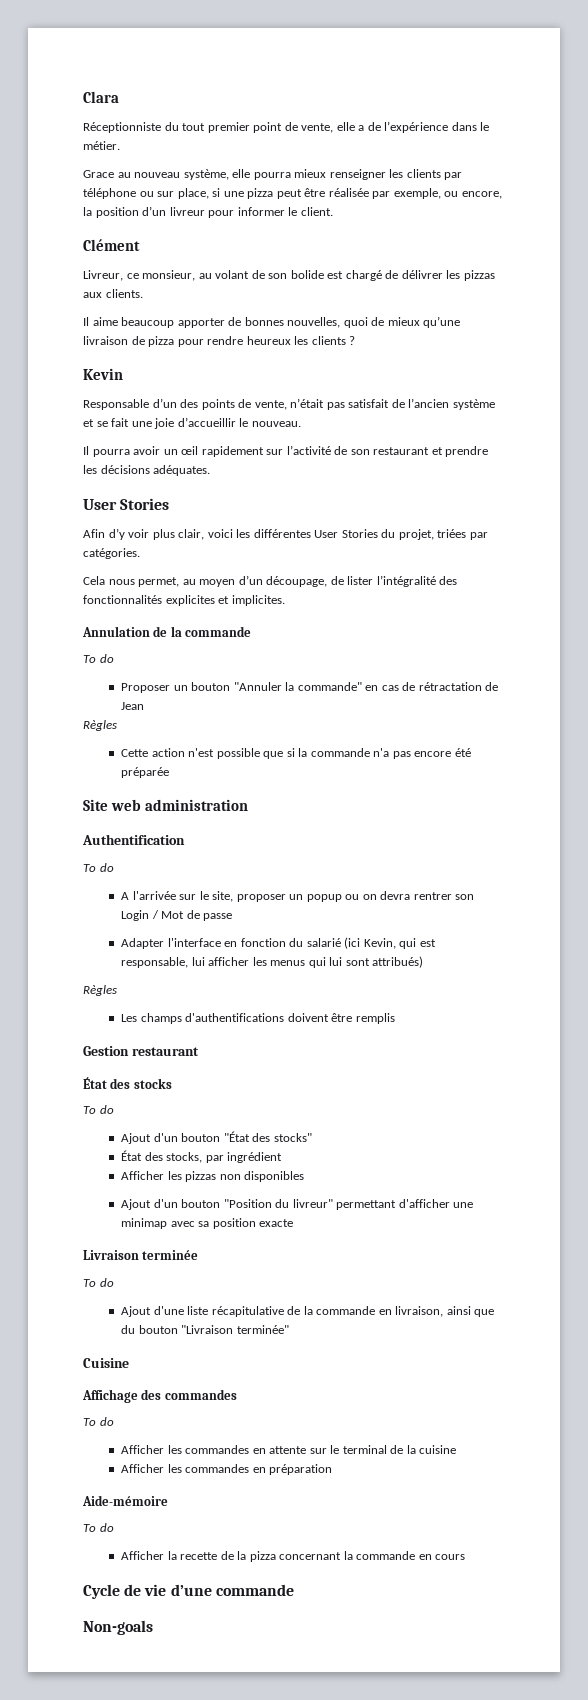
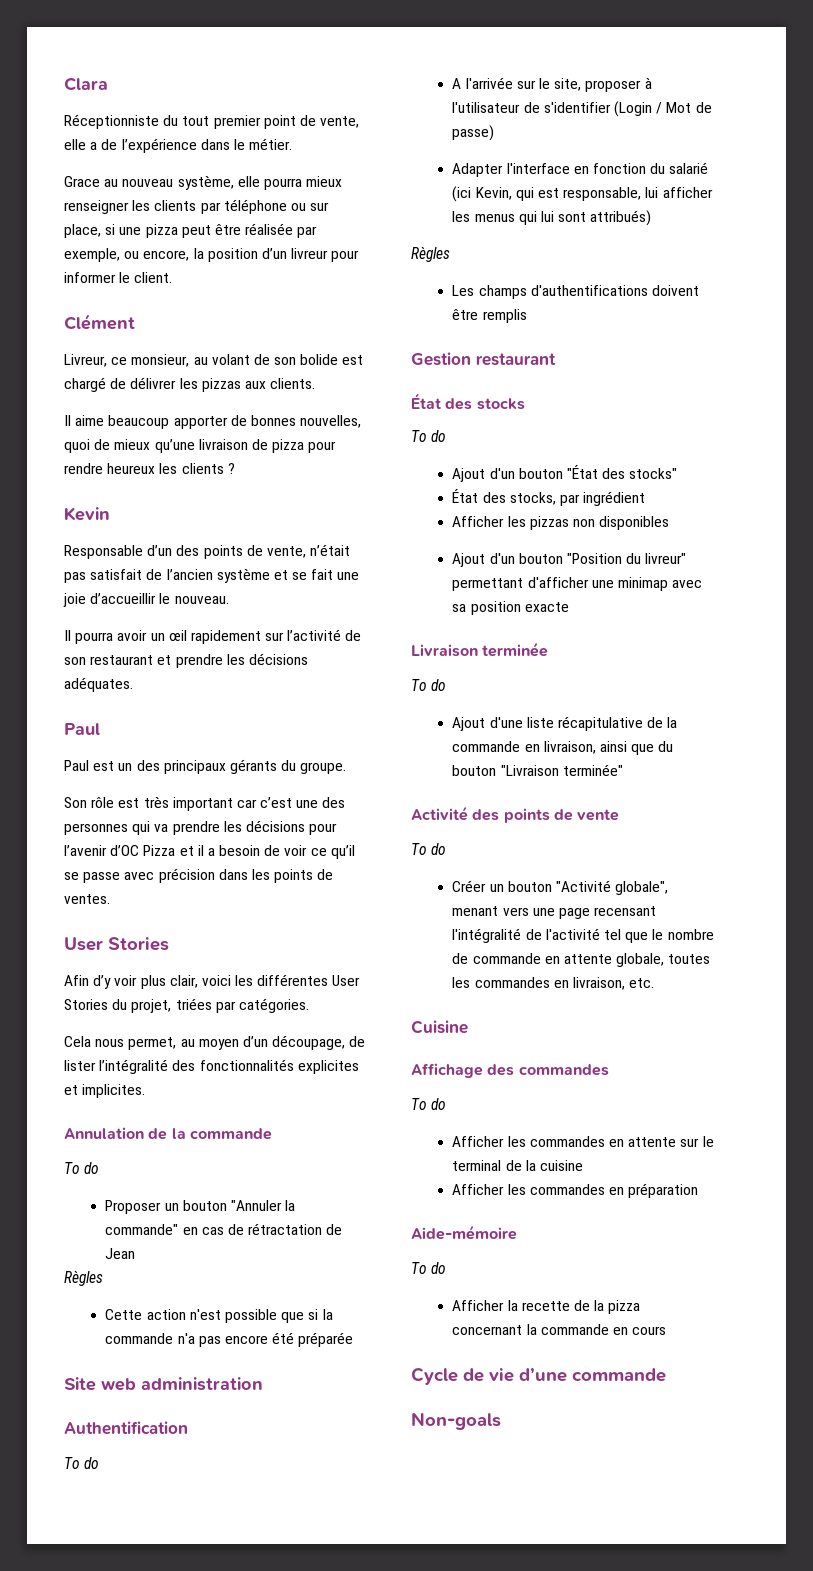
(211, 470) none -> [64,723,100,735] [64,759,347,774] [64,796,346,811] [64,820,338,835] [64,845,355,859] [64,868,334,883] [64,894,110,904] // Paul // Paul est un des principaux gérants du groupe. // Son rôle est très important car c’est une des personnes qui va prendre les décisions pour l’avenir d’OC Pizza et il a besoin de voir ce qu’il se passe avec précision dans les points de ventes.
[289,891,475,902] [121,910,150,921] un popup ou on devra rentrer son Login -> [644,77,652,89] [452,101,652,117] à l'utilisateur de s'identifier (Login
[203,913,233,921] passe -> [452,125,495,141] passe)
(289, 1329) none -> [411,806,620,823] [411,843,447,855] [452,880,669,895] [452,906,657,919] [452,928,714,943] [452,953,711,967] [452,977,655,990] // Activité des points de vente // To do // Créer un bouton "Activité globale", menant vers une page recensant l'intégralité de l'activité tel que le nombre de commande en attente globale, toutes les commandes en livraison, etc.

